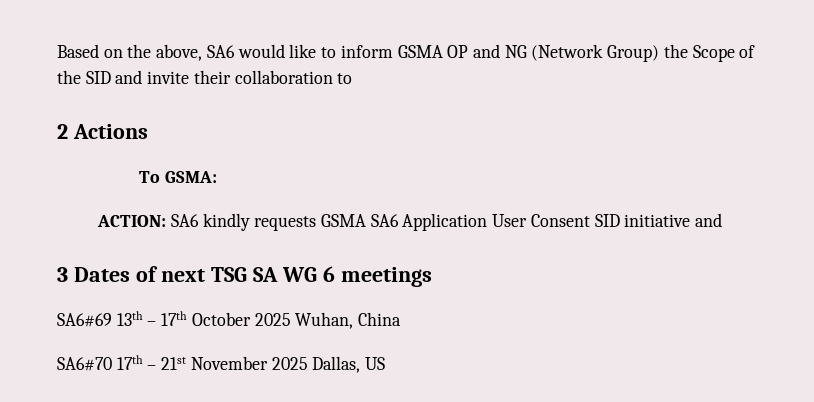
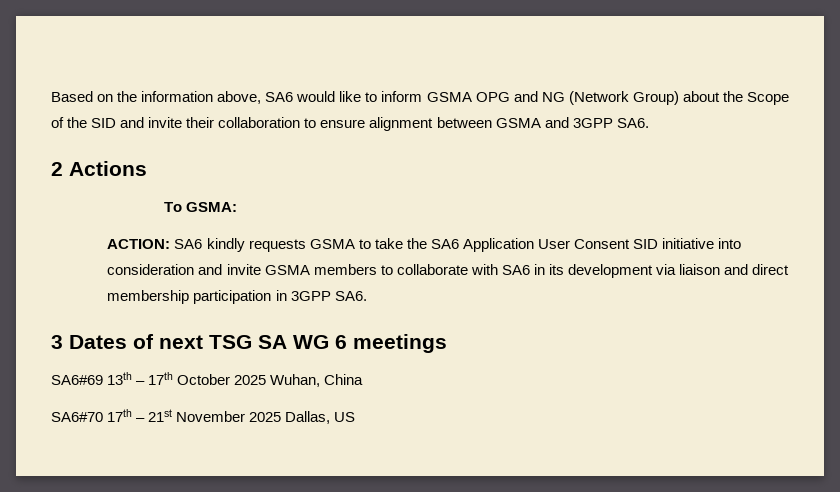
(152, 51) none -> [141,91,214,102] information
[447,45,469,58] OP -> [475,92,510,102] OPG
(660, 53) none -> [682,91,720,102] about
(353, 78) none -> [320,117,649,131] ensure alignment between GSMA and 3GPP SA6.
(366, 220) none -> [358,238,427,249] to take the
[695,213,723,227] and -> [718,238,742,249] [107,264,790,278] [107,290,367,304] into consideration and invite GSMA members to collaborate with SA6 in its development via liaison and direct membership participation in 3GPP SA6.

